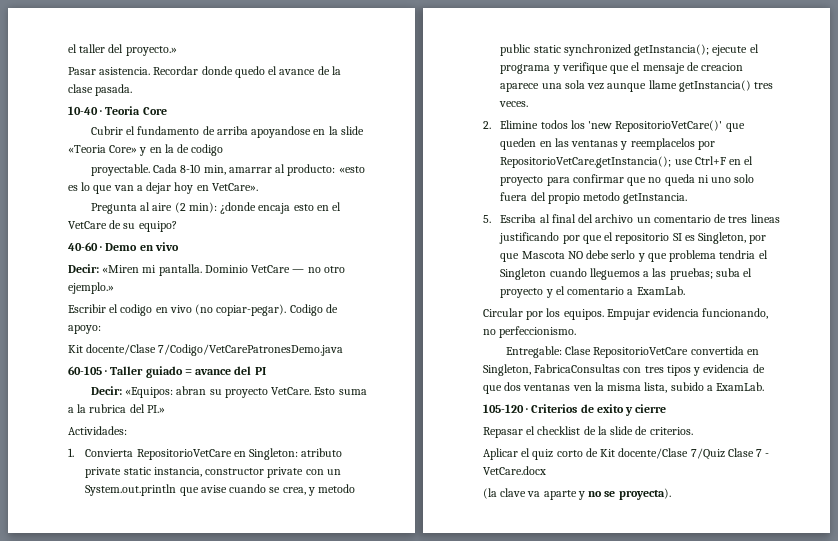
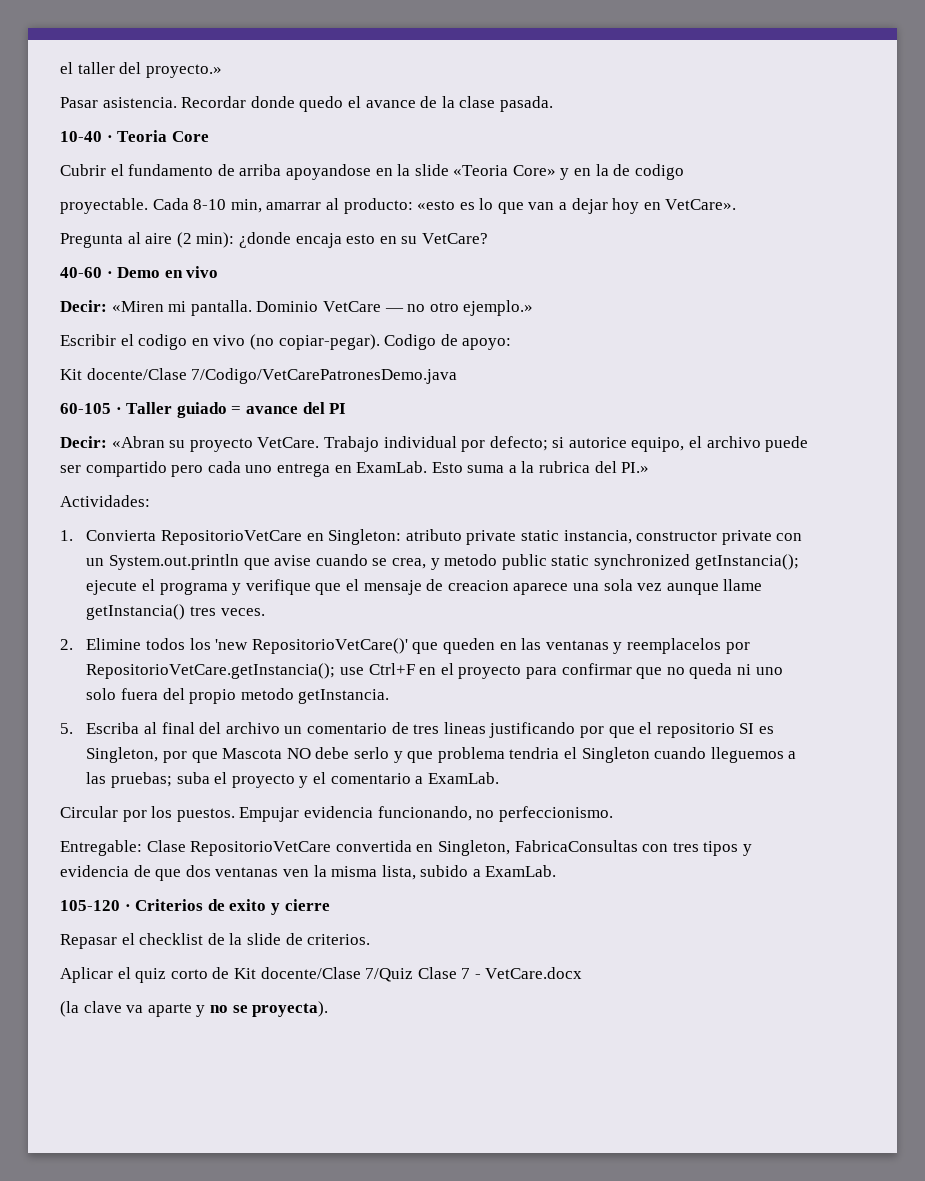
[332,202,342,211] [68,220,177,232] el VetCare de su equipo? -> [401,233,488,244] su VetCare?
[125,386,207,398] «Equipos: abran -> [111,436,165,448] «Abran
(312, 391) none -> [323,436,809,452] [60,461,428,477] Trabajo individual por defecto; si autorice equipo, el archivo puede ser compartido pero cada uno entrega en ExamLab.
[563,309,604,320] equipos. -> [176,808,235,822] puestos.

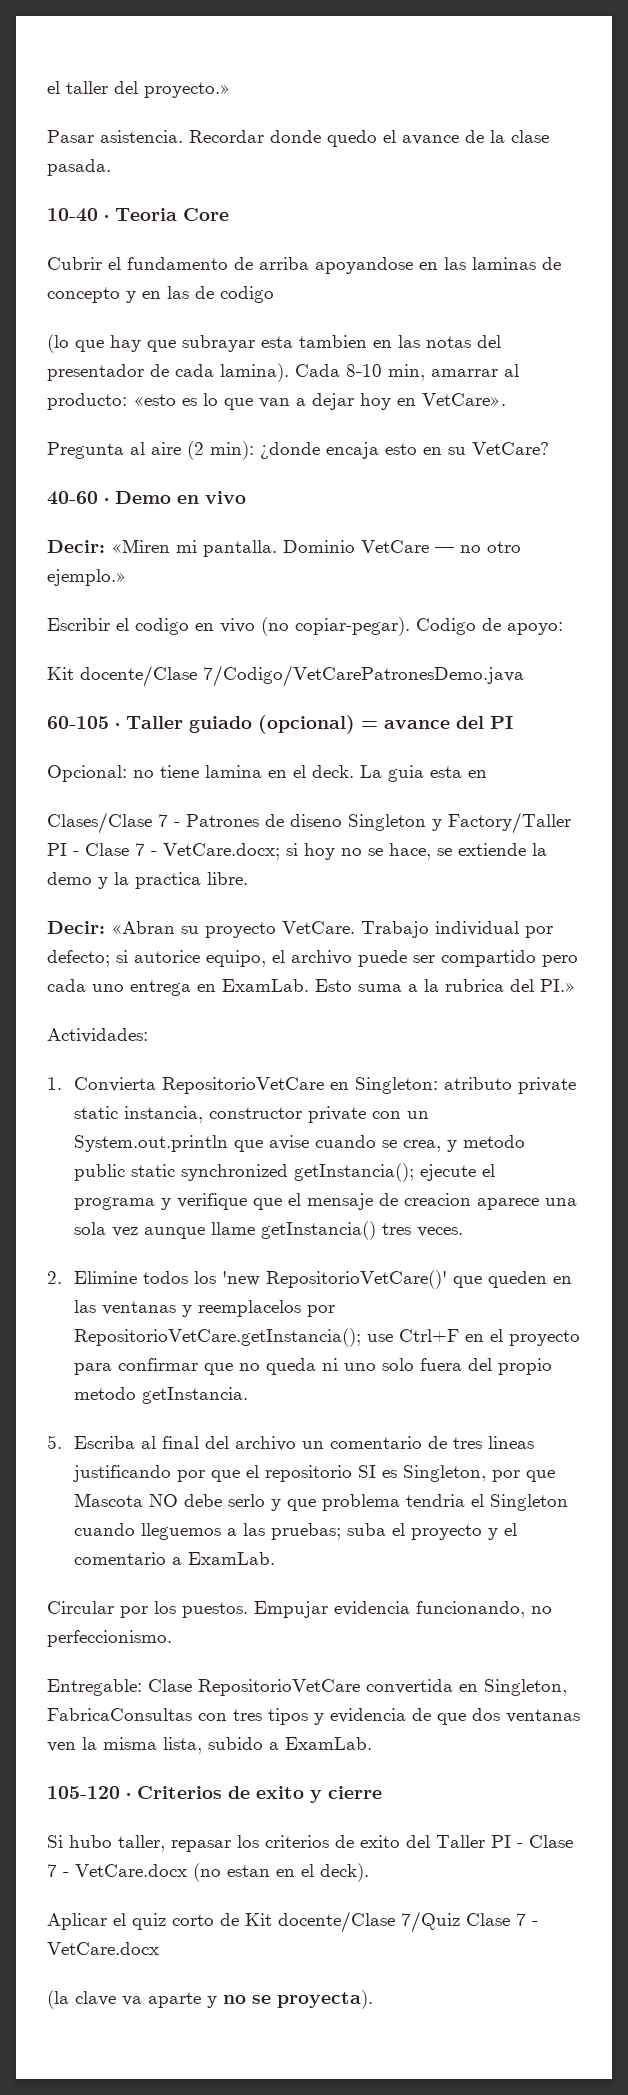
[397,164,556,176] la slide «Teoria Core» -> [444,257,561,270] [47,287,120,303] las laminas de concepto
[595,164,609,176] la -> [167,286,189,299] las
[60,198,148,214] proyectable. -> [47,334,501,353] [47,363,289,382] (lo que hay que subrayar esta tambien en las notas del presentador de cada lamina).
(227, 410) none -> [258,715,355,734] (opcional)
(347, 408) none -> [47,765,487,782] [47,812,571,834] [47,843,547,860] [47,872,248,889] // Opcional: no tiene lamina en el deck. La guia esta en // Clases/Clase 7 - Patrones de diseno Singleton y Factory/Taller PI - Clase 7 - VetCare.docx; si hoy no se hace, se extiende la demo y la practica libre.
[60,933,371,949] Repasar el checklist de la slide de criterios. -> [47,1835,573,1852] [47,1863,369,1882] Si hubo taller, repasar los criterios de exito del Taller PI - Clase 7 - VetCare.docx (no estan en el deck).

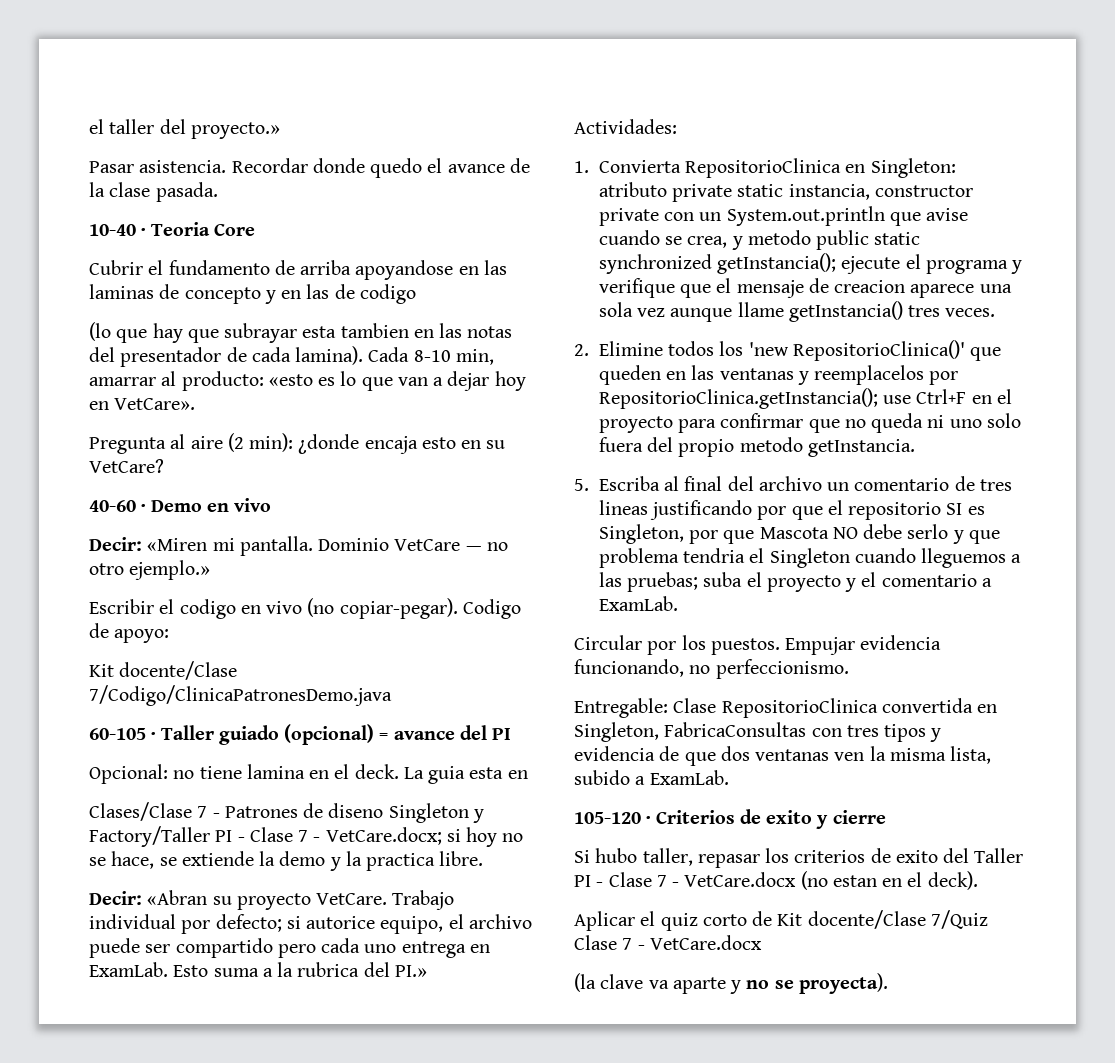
[203,665,524,687] 7/Codigo/VetCarePatronesDemo.java -> [89,685,392,706] 7/Codigo/ClinicaPatronesDemo.java
[162,1077,325,1094] RepositorioVetCare -> [685,158,842,178] RepositorioClinica
[266,1270,448,1289] RepositorioVetCare()' -> [792,340,965,361] RepositorioClinica()'
[74,1328,362,1347] RepositorioVetCare.getInstancia(); -> [598,388,878,409] RepositorioClinica.getInstancia();
[198,1679,360,1696] RepositorioVetCare -> [721,698,878,718] RepositorioClinica

